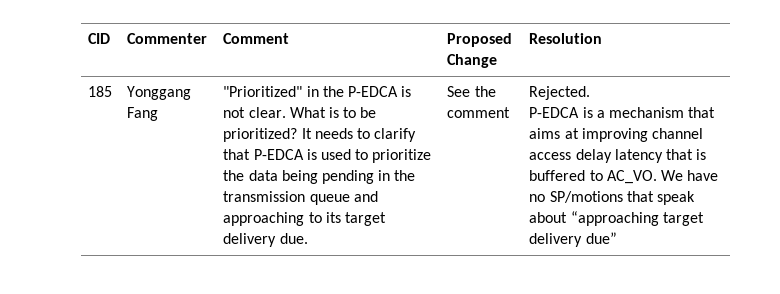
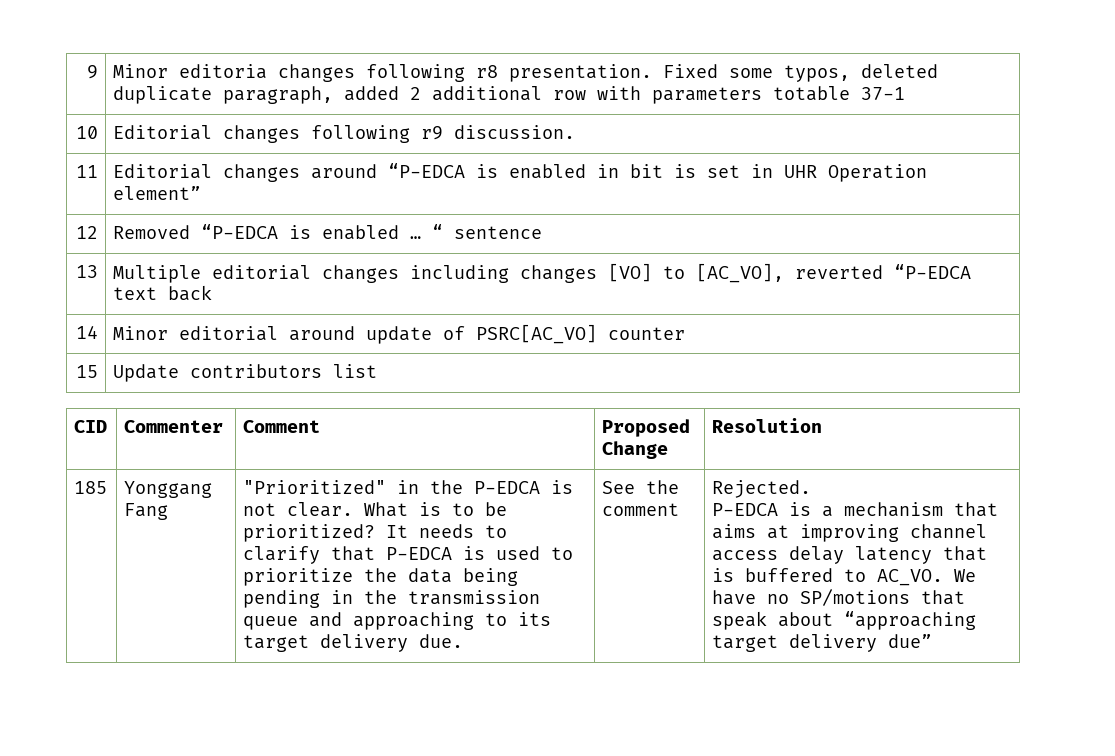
(88, 38) none -> [86,65,98,79] [113,64,939,82] [113,86,906,104] [75,126,98,139] [113,125,576,143] [75,165,98,178] [113,163,928,182] [113,186,202,200] [75,226,98,239] [113,224,543,240] [75,265,98,278] [113,263,972,283] [113,285,213,301] [75,326,98,339] [113,324,686,344] [75,365,98,378] [113,364,378,382] 9 | Minor editoria changes following r8 presentation. Fixed some typos, deleted duplicate paragraph, added 2 additional row with parameters totable 37-1 // 10 | Editorial changes following r9 discussion. // 11 | Editorial changes around “P-EDCA is enabled in bit is set in UHR Operation element” // 12 | Removed “P-EDCA is enabled … “ sentence // 13 | Multiple editorial changes including changes [VO] to [AC_VO], reverted “P-EDCA text back // 14 | Minor editorial around update of PSRC[AC_VO] counter // 15 | Update contributors list //

